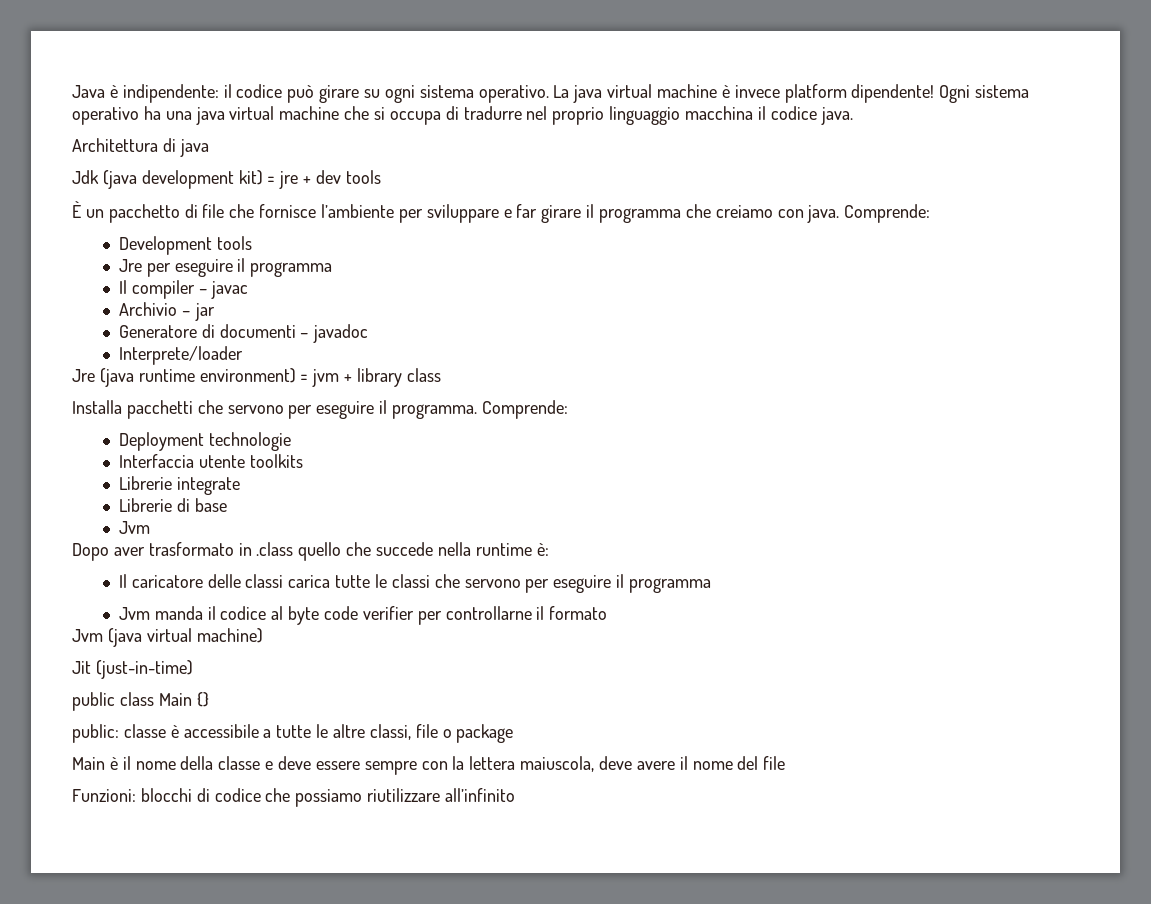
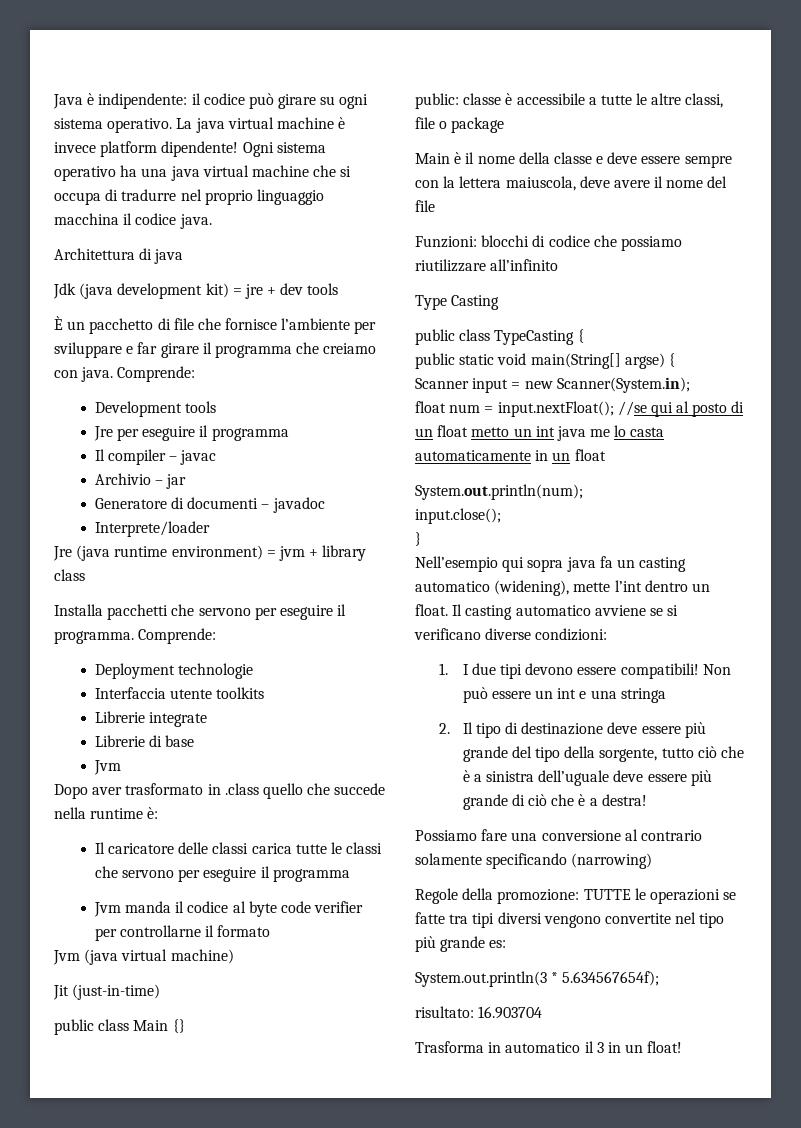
(516, 795) none -> [415,295,500,310] [415,329,584,345] [415,353,675,369] [415,377,690,393] [415,401,745,417] [415,425,665,441] [415,449,606,461] [415,484,583,500] [415,508,501,524] [415,532,421,546] [415,556,687,572] [415,580,710,596] [415,604,679,620] [414,628,608,641] [438,663,731,679] [462,687,666,703] [438,722,706,738] [462,746,745,762] [462,770,712,786] [462,794,647,810] [415,829,702,841] [415,853,653,869] [415,888,737,904] [415,912,725,928] [415,936,507,952] [415,971,660,987] [415,1006,543,1019] [415,1041,683,1053] // Type Casting // public class TypeCasting { // public static void main(String[] argse) { // Scanner input = new Scanner(System.in); // float num = input.nextFloat(); //se qui al posto di un float metto un int java me lo casta automaticamente in un float // System.out.println(num); // input.close(); // } // Nell’esempio qui sopra java fa un casting automatico (widening), mette l’int dentro un float. Il casting automatico avviene se si verificano diverse condizioni: // 1. I due tipi devono essere compatibili! Non può essere un int e una stringa // 2. Il tipo di destinazione deve essere più grande del tipo della sorgente, tutto ciò che è a sinistra dell’uguale deve essere più grande di ciò che è a destra! // Possiamo fare una conversione al contrario solamente specificando (narrowing) // Regole della promozione: TUTTE le operazioni se fatte tra tipi diversi vengono convertite nel tipo più grande es: // System.out.println(3 * 5.634567654f); // risultato: 16.903704 // Trasforma in automatico il 3 in un float!

